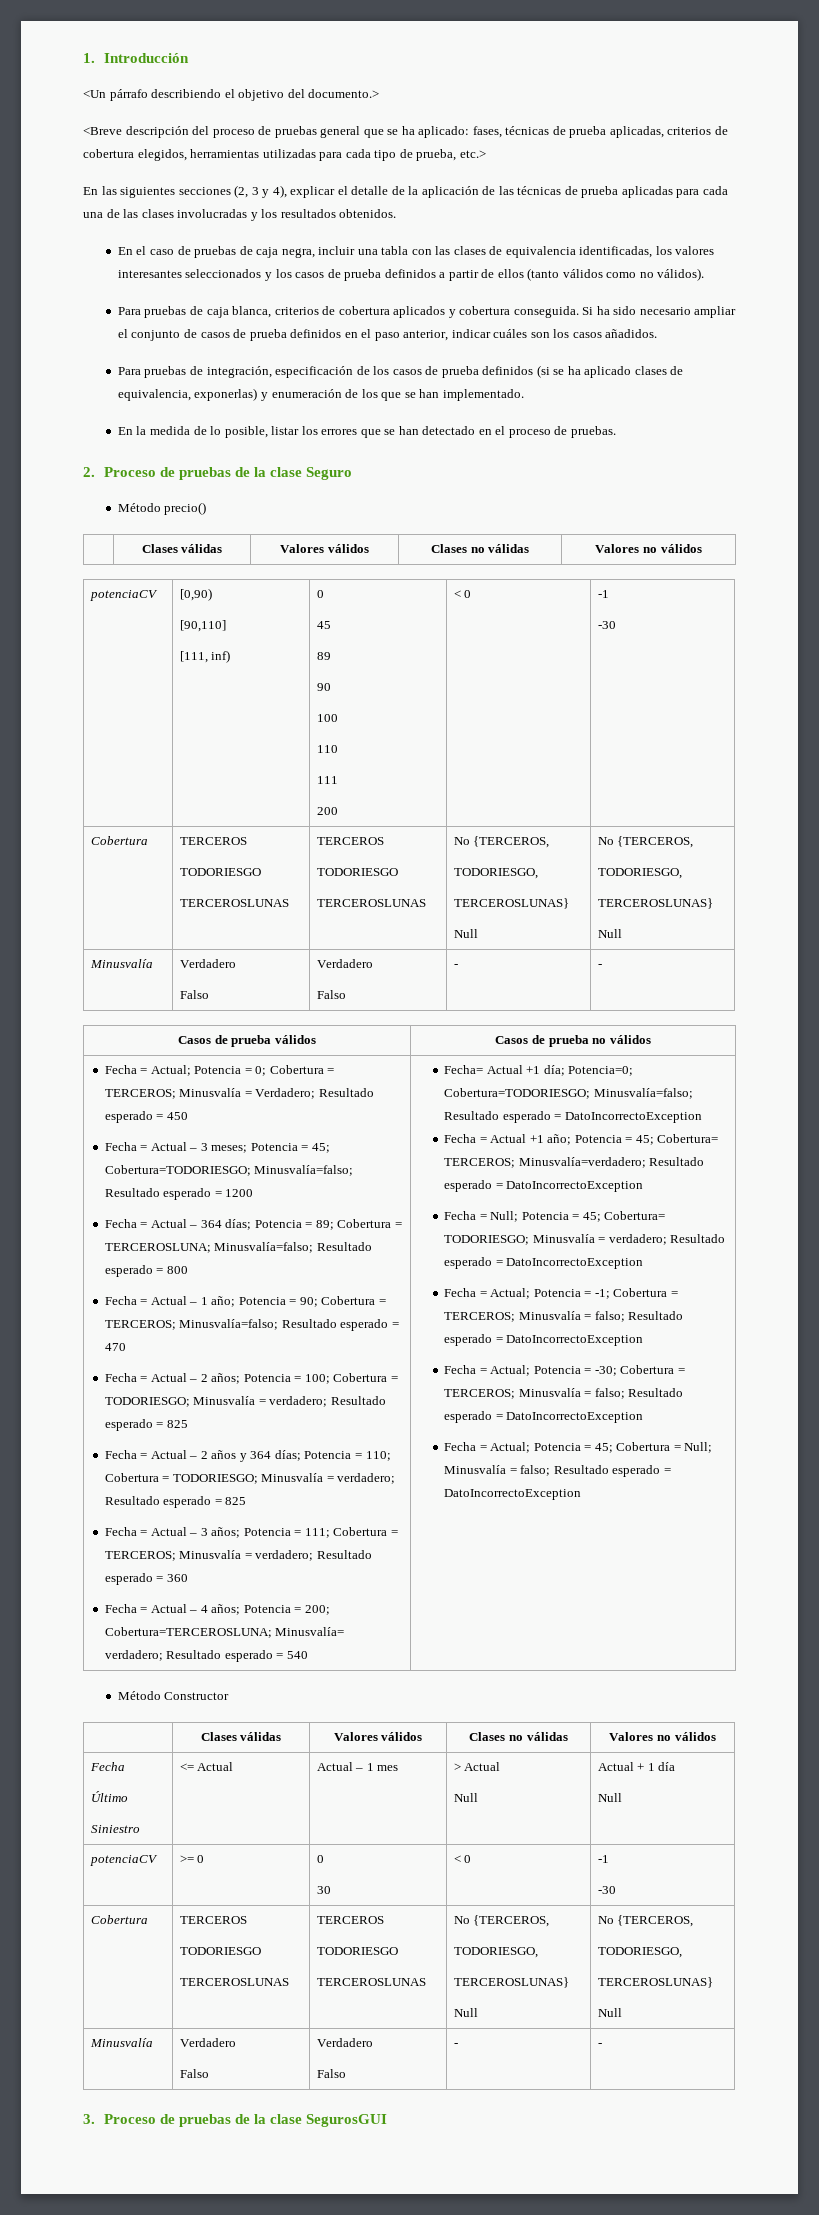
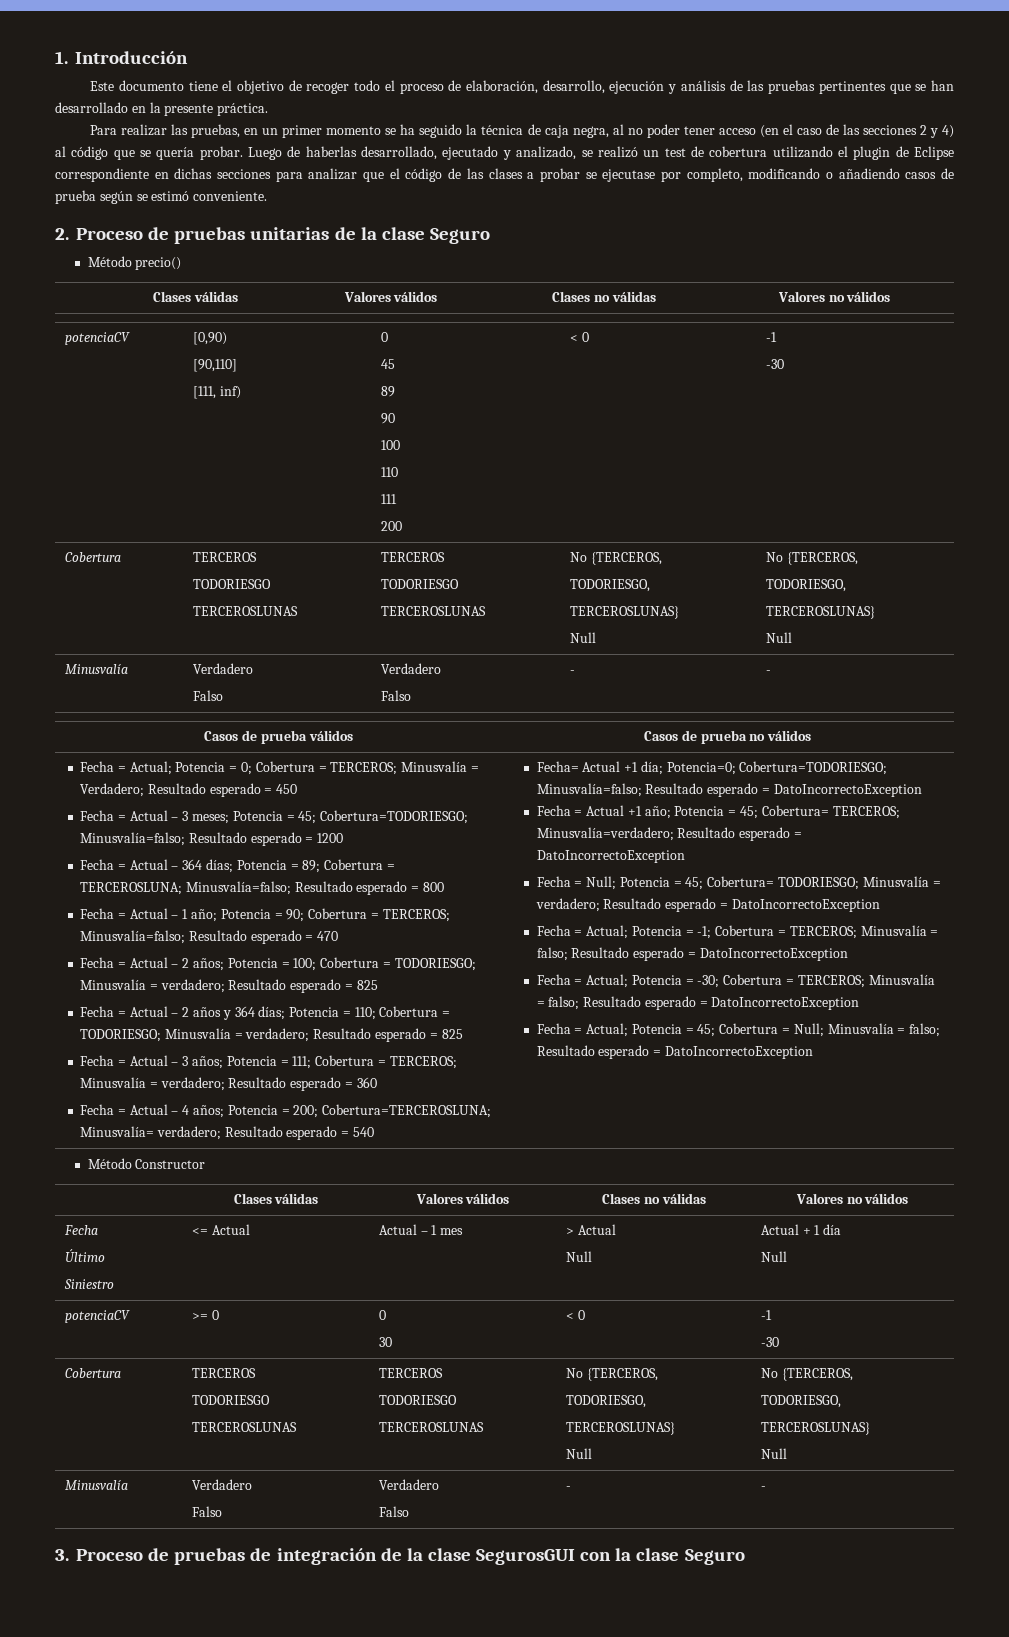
[83,89,380,101] [83,126,728,138] [83,149,486,161] [83,185,728,198] [83,209,397,221] [117,246,715,258] [117,268,705,281] [117,306,737,318] [117,329,658,341] [117,365,684,378] [117,388,524,401] [117,426,616,438] <Un párrafo describiendo el objetivo del documento.> // <Breve descripción del proceso de pruebas general que se ha aplicado: fases, técnicas de prueba aplicadas, criterios de cobertura elegidos, herramientas utilizadas para cada tipo de prueba, etc.> // En las siguientes secciones (2, 3 y 4), explicar el detalle de la aplicación de las técnicas de prueba aplicadas para cada una de las clases involucradas y los resultados obtenidos. // En el caso de pruebas de caja negra, incluir una tabla con las clases de equivalencia identificadas, los valores interesantes seleccionados y los casos de prueba definidos a partir de ellos (tanto válidos como no válidos). // Para pruebas de caja blanca, criterios de cobertura aplicados y cobertura conseguida. Si ha sido necesario ampliar el conjunto de casos de prueba definidos en el paso anterior, indicar cuáles son los casos añadidos. // Para pruebas de integración, especificación de los casos de prueba definidos (si se ha aplicado clases de equivalencia, exponerlas) y enumeración de los que se han implementado. // En la medida de lo posible, listar los errores que se han detectado en el proceso de pruebas. -> [90,80,955,94] [55,102,269,116] [90,124,954,138] [55,146,954,160] [55,168,954,182] [55,190,268,204] Este documento tiene el objetivo de recoger todo el proceso de elaboración, desarrollo, ejecución y análisis de las pruebas pertinentes que se han desarrollado en la presente práctica. // Para realizar las pruebas, en un primer momento se ha seguido la técnica de caja negra, al no poder tener acceso (en el caso de las secciones 2 y 4) al código que se quería probar. Luego de haberlas desarrollado, ejecutado y analizado, se realizó un test de cobertura utilizando el plugin de Eclipse correspondiente en dichas secciones para analizar que el código de las clases a probar se ejecutase por completo, modificando o añadiendo casos de prueba según se estimó conveniente.
(231, 473) none -> [250,227,330,240] unitarias
(250, 2119) none -> [276,1548,402,1565] integración de
(387, 2120) none -> [580,1548,745,1565] con la clase Seguro

